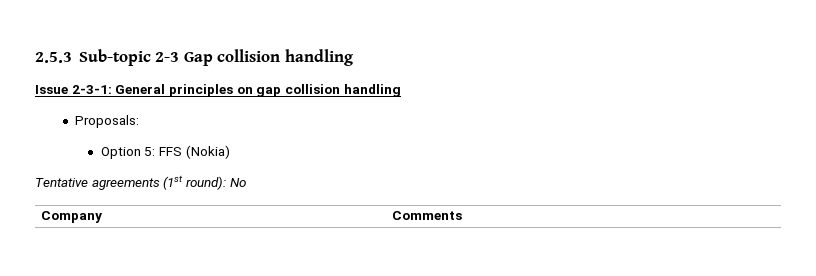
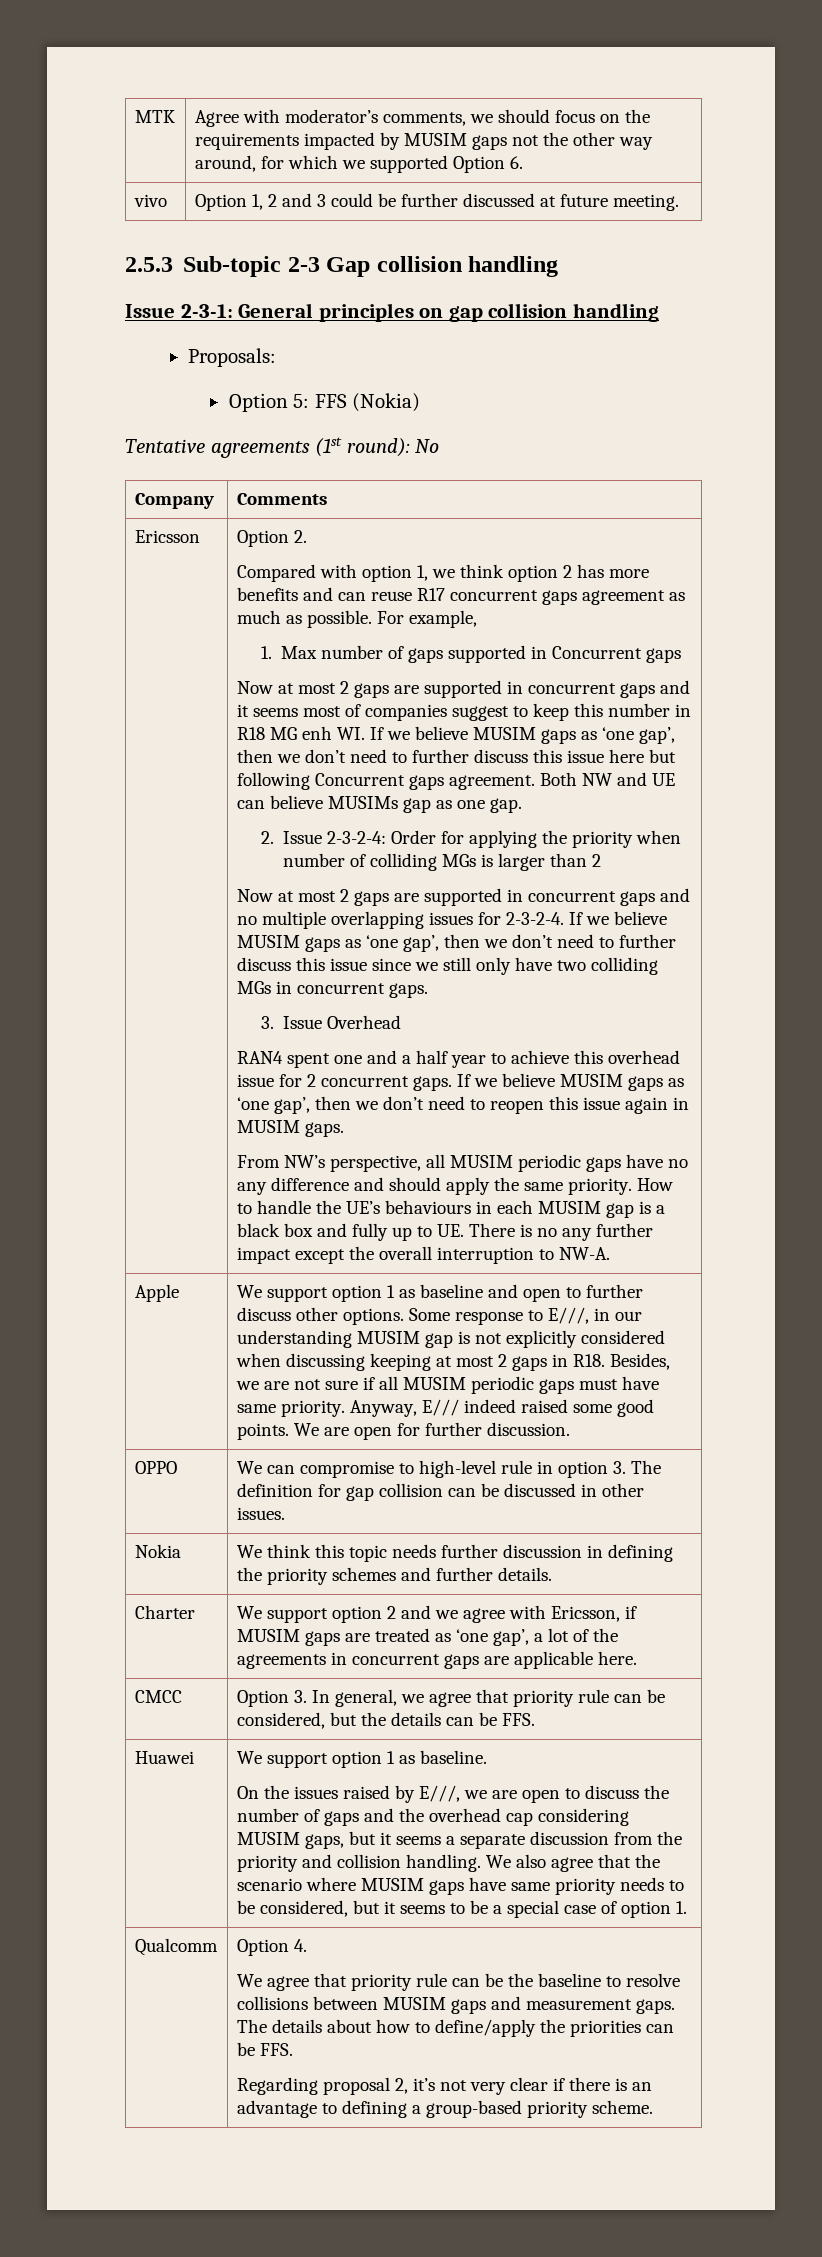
(35, 57) none -> [134,110,175,123] [194,109,650,127] [194,132,653,150] [194,155,523,173] [133,194,167,207] [194,193,679,211] MTK | Agree with moderator’s comments, we should focus on the requirements impacted by MUSIM gaps not the other way around, for which we supported Option 6. // vivo | Option 1, 2 and 3 could be further discussed at future meeting. //
(462, 215) none -> [134,530,200,543] [236,530,307,547] [236,564,649,582] [236,587,685,605] [236,610,477,628] [261,645,682,663] [236,680,690,698] [236,703,691,721] [236,726,675,744] [236,749,676,763] [236,772,675,790] [236,795,522,813] [261,830,682,848] [283,853,602,871] [236,888,690,906] [236,911,667,929] [236,934,676,952] [236,957,658,975] [236,981,428,998] [261,1015,402,1029] [236,1050,680,1068] [236,1073,684,1091] [236,1096,689,1114] [236,1120,344,1137] [236,1154,688,1172] [236,1177,673,1195] [236,1200,665,1218] [236,1223,653,1241] [236,1246,610,1264] [134,1284,179,1302] [236,1284,643,1302] [236,1307,642,1325] [236,1330,665,1348] [235,1353,670,1371] [235,1376,659,1394] [236,1399,654,1417] [236,1422,570,1440] [134,1461,177,1474] [236,1460,661,1478] [236,1483,644,1501] [236,1507,285,1520] [134,1544,181,1558] [236,1544,673,1562] [236,1567,552,1585] [134,1605,195,1619] [236,1605,637,1623] [236,1628,618,1646] [236,1651,637,1669] [134,1690,182,1703] [236,1689,665,1707] [236,1712,535,1729] [134,1751,194,1764] [236,1750,487,1768] [236,1785,669,1803] [236,1808,629,1826] [236,1831,682,1849] [236,1854,660,1872] [236,1877,684,1895] [236,1900,687,1918] [134,1938,218,1956] [236,1939,307,1956] [236,1973,680,1991] [236,1996,675,2014] [236,2019,674,2037] [236,2042,293,2056] [236,2077,652,2095] [236,2100,653,2118] // Ericsson | Option 2. // Compared with option 1, we think option 2 has more benefits and can reuse R17 concurrent gaps agreement as much as possible. For example, // 1. Max number of gaps supported in Concurrent gaps // Now at most 2 gaps are supported in concurrent gaps and it seems most of companies suggest to keep this number in R18 MG enh WI. If we believe MUSIM gaps as ‘one gap’, then we don’t need to further discuss this issue here but following Concurrent gaps agreement. Both NW and UE can believe MUSIMs gap as one gap. // 2. Issue 2-3-2-4: Order for applying the priority when number of colliding MGs is larger than 2 // Now at most 2 gaps are supported in concurrent gaps and no multiple overlapping issues for 2-3-2-4. If we believe MUSIM gaps as ‘one gap’, then we don’t need to further discuss this issue since we still only have two colliding MGs in concurrent gaps. // 3. Issue Overhead // RAN4 spent one and a half year to achieve this overhead issue for 2 concurrent gaps. If we believe MUSIM gaps as ‘one gap’, then we don’t need to reopen this issue again in MUSIM gaps. // From NW’s perspective, all MUSIM periodic gaps have no any difference and should apply the same priority. How to handle the UE’s behaviours in each MUSIM gap is a black box and fully up to UE. There is no any further impact except the overall interruption to NW-A. // Apple | We support option 1 as baseline and open to further discuss other options. Some response to E///, in our understanding MUSIM gap is not explicitly considered when discussing keeping at most 2 gaps in R18. Besides, we are not sure if all MUSIM periodic gaps must have same priority. Anyway, E/// indeed raised some good points. We are open for further discussion. // OPPO | We can compromise to high-level rule in option 3. The definition for gap collision can be discussed in other issues. // Nokia | We think this topic needs further discussion in defining the priority schemes and further details. // Charter | We support option 2 and we agree with Ericsson, if MUSIM gaps are treated as ‘one gap’, a lot of the agreements in concurrent gaps are applicable here. // CMCC | Option 3. In general, we agree that priority rule can be considered, but the details can be FFS. // Huawei | We support option 1 as baseline. // On the issues raised by E///, we are open to discuss the number of gaps and the overhead cap considering MUSIM gaps, but it seems a separate discussion from the priority and collision handling. We also agree that the scenario where MUSIM gaps have same priority needs to be considered, but it seems to be a special case of option 1. // Qualcomm | Option 4. // We agree that priority rule can be the baseline to resolve collisions between MUSIM gaps and measurement gaps. The details about how to define/apply the priorities can be FFS. // Regarding proposal 2, it’s not very clear if there is an advantage to defining a group-based priority scheme.

